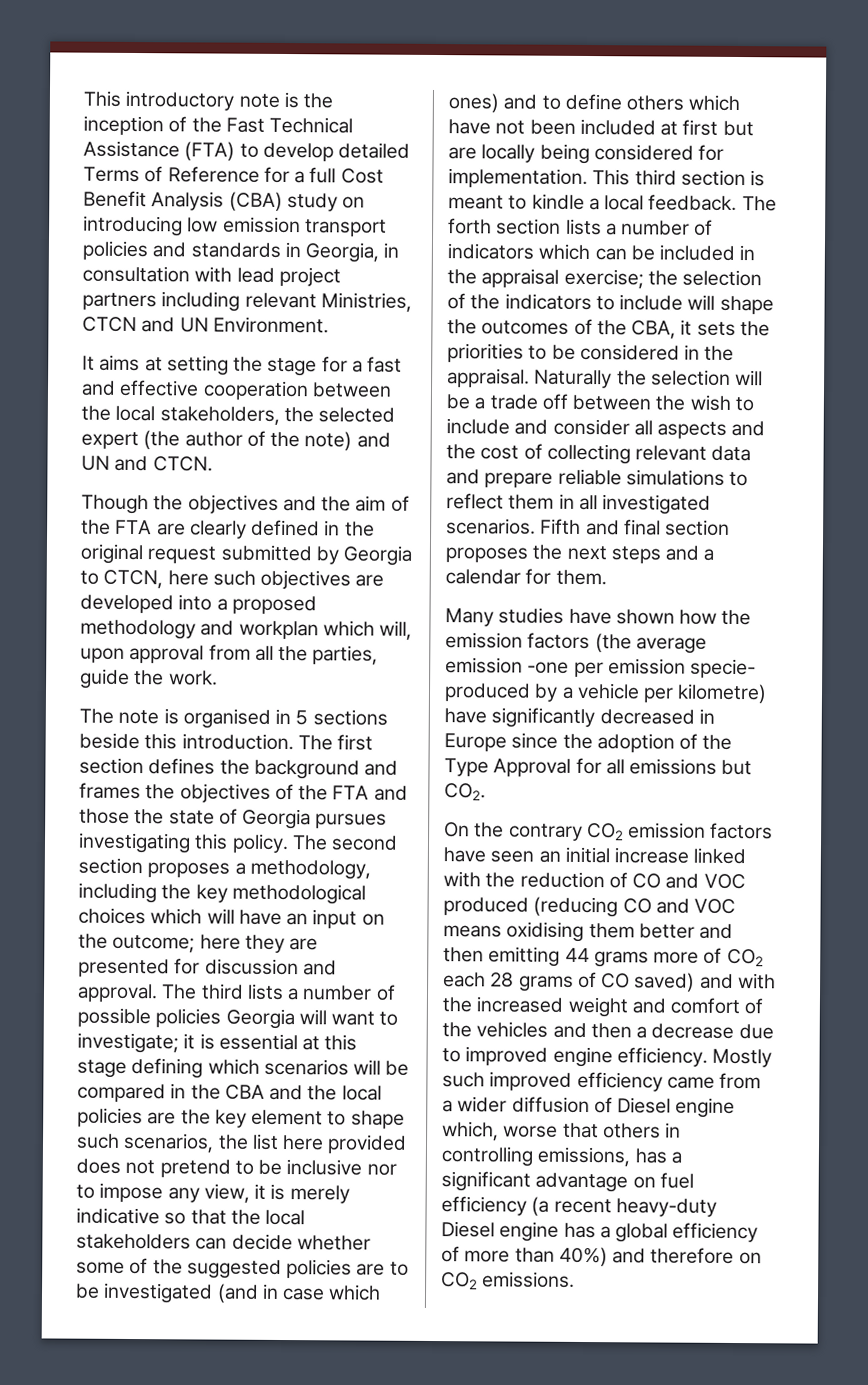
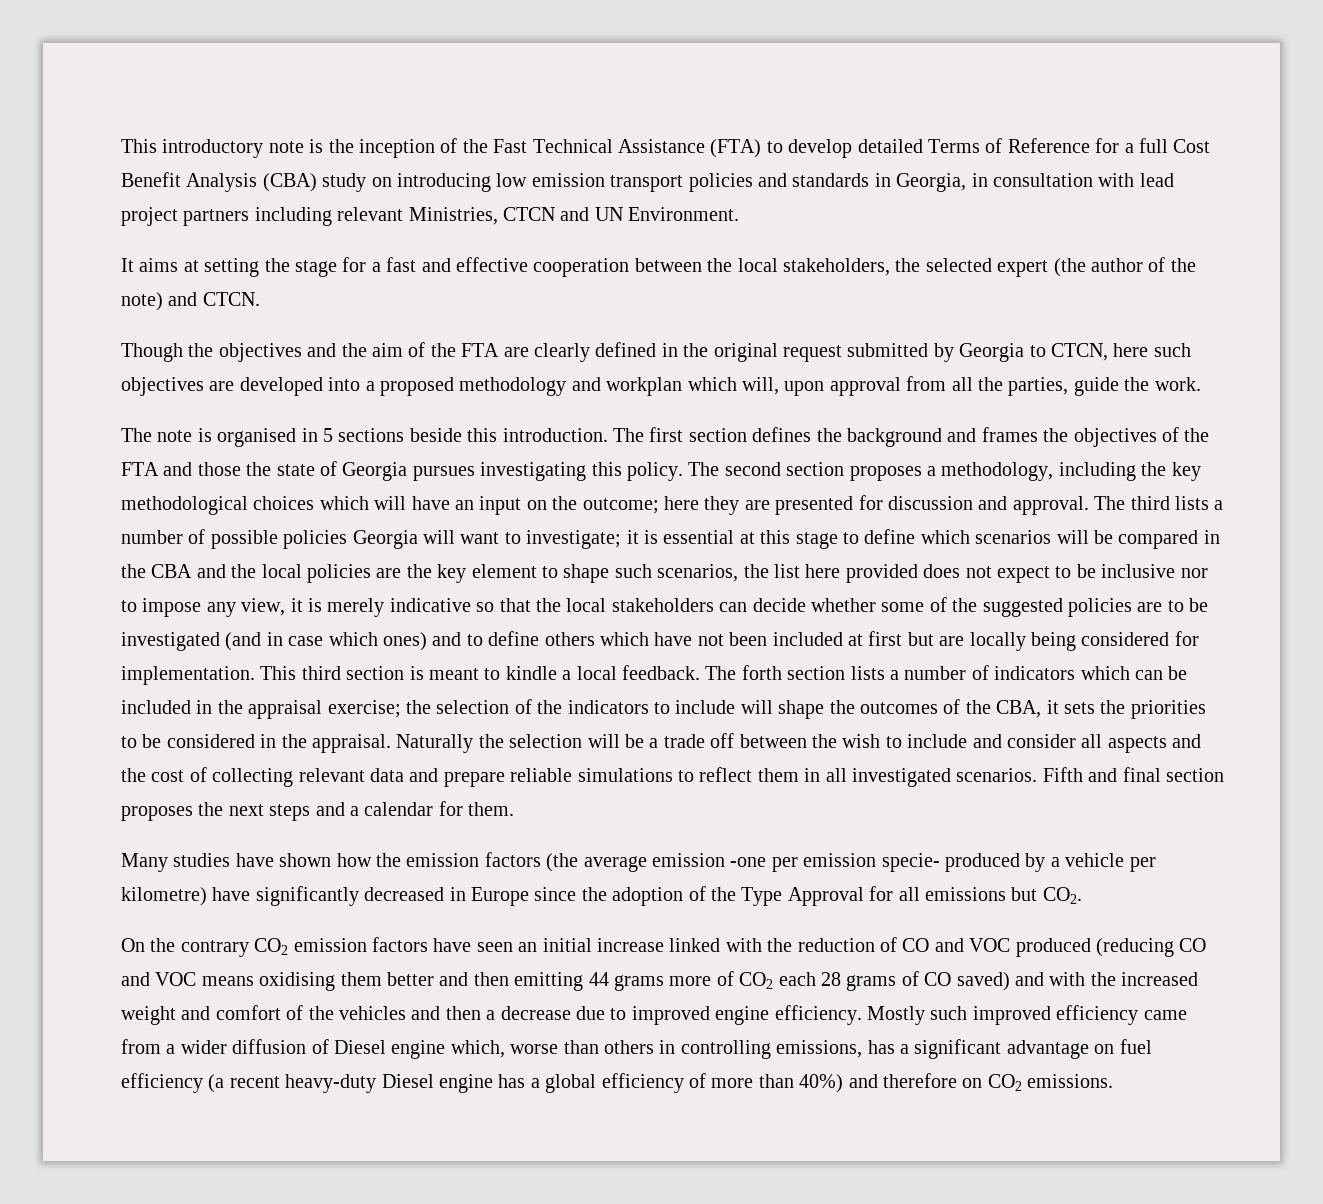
[81,455,149,472] UN and -> (198, 299) none
[131,1058,204,1079] defining -> [842,529,916,544] to define
[159,1159,231,1178] pretend -> [996,566,1050,583] expect
[562,1122,599,1139] that -> [563,1040,599,1054] than

